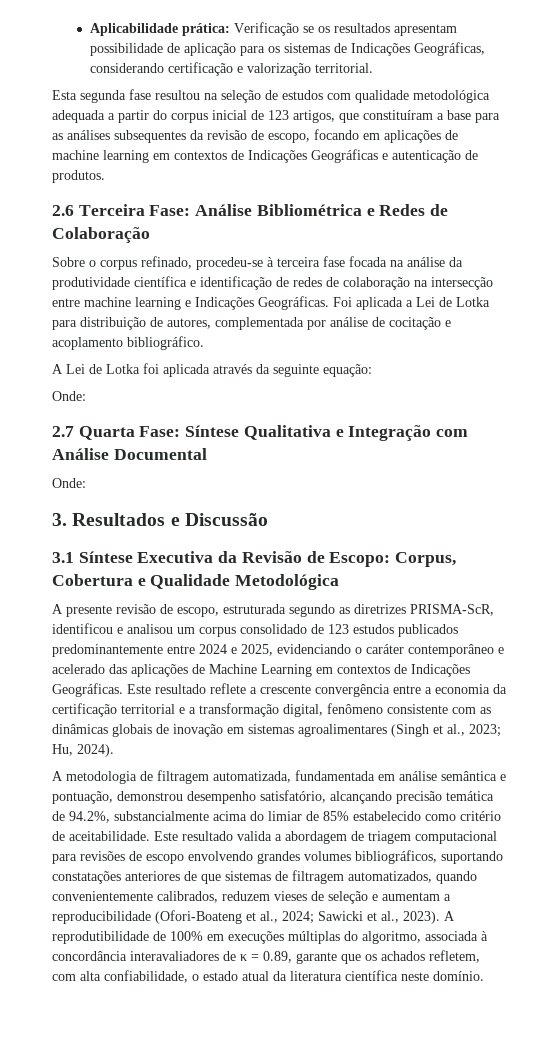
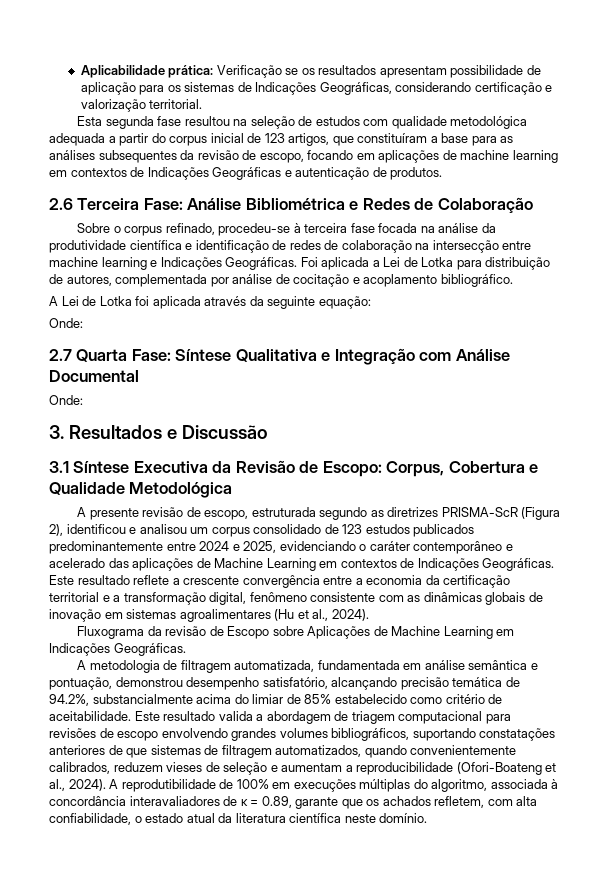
[410,604,494,616] PRISMA-ScR, -> [441,507,561,520] [49,524,63,536] PRISMA-ScR (Figura 2),
[391,724,501,737] [52,744,114,757] (Singh et al., 2023; Hu, 2024). -> [274,609,369,621] [77,626,515,639] [49,643,186,656] (Hu et al., 2024). // Fluxograma da revisão de Escopo sobre Aplicações de Machine Learning em Indicações Geográficas.
[282,911,440,924] 2024; Sawicki et al., 2023). -> [68,779,106,791] 2024).

